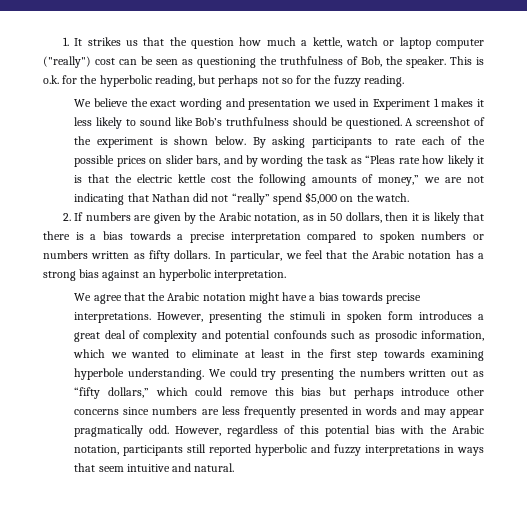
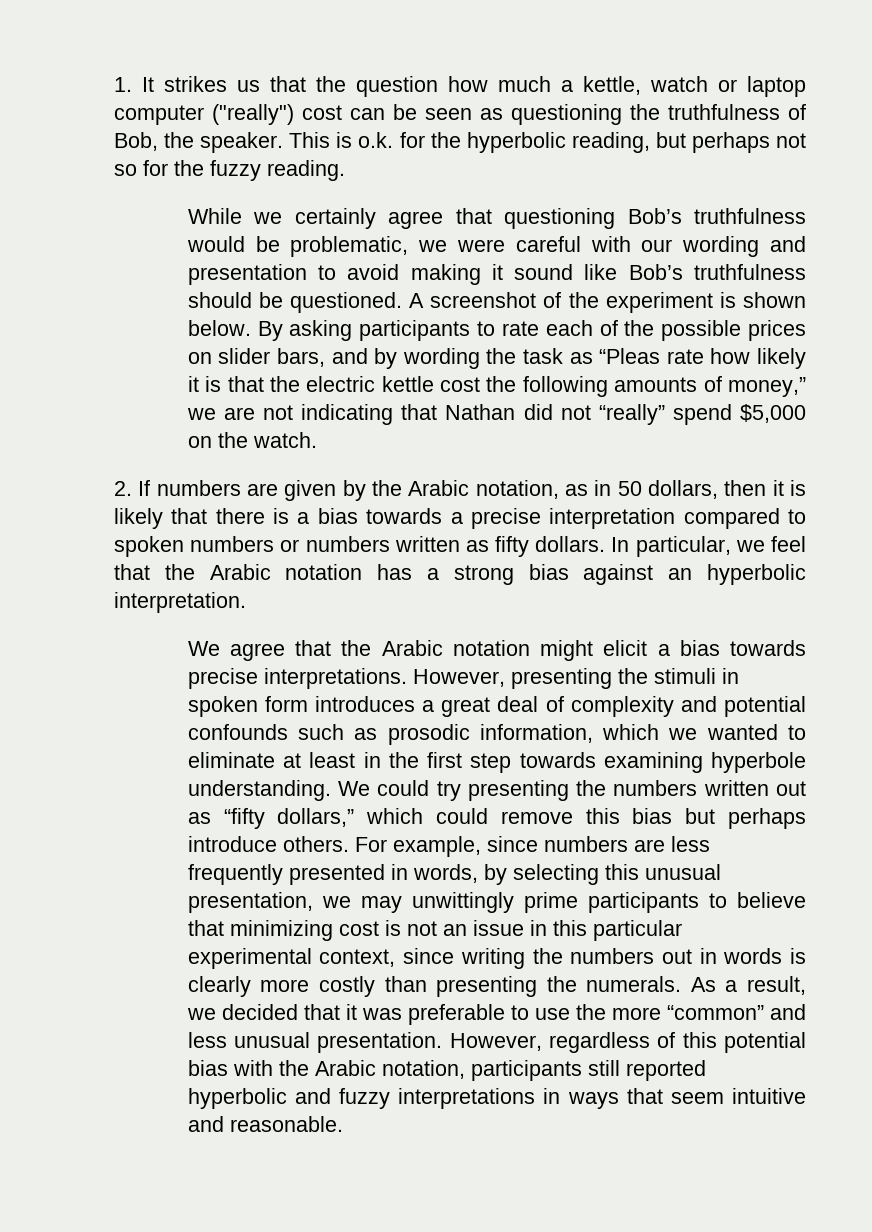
[74,98,484,110] [74,117,136,129] We believe the exact wording and presentation we used in Experiment 1 makes it less likely to -> [187,208,806,229] [186,236,806,257] [187,264,503,285] While we certainly agree that questioning Bob’s truthfulness would be problematic, we were careful with our wording and presentation to avoid making it
[282,292,308,301] have -> [603,640,648,656] elicit
[457,387,485,396] [74,409,120,415] other concerns -> [282,836,481,857] others. For example,
[364,406,484,418] [74,425,170,437] words and may appear pragmatically odd. -> [412,864,721,885] [187,892,806,913] [187,920,682,941] [187,948,807,969] [187,976,806,997] [186,1004,806,1025] [187,1032,443,1053] words, by selecting this unusual presentation, we may unwittingly prime participants to believe that minimizing cost is not an issue in this particular experimental context, since writing the numbers out in words is clearly more costly than presenting the numerals. As a result, we decided that it was preferable to use the more “common” and less unusual presentation.
[194,463,235,472] natural. -> [229,1116,343,1132] reasonable.

